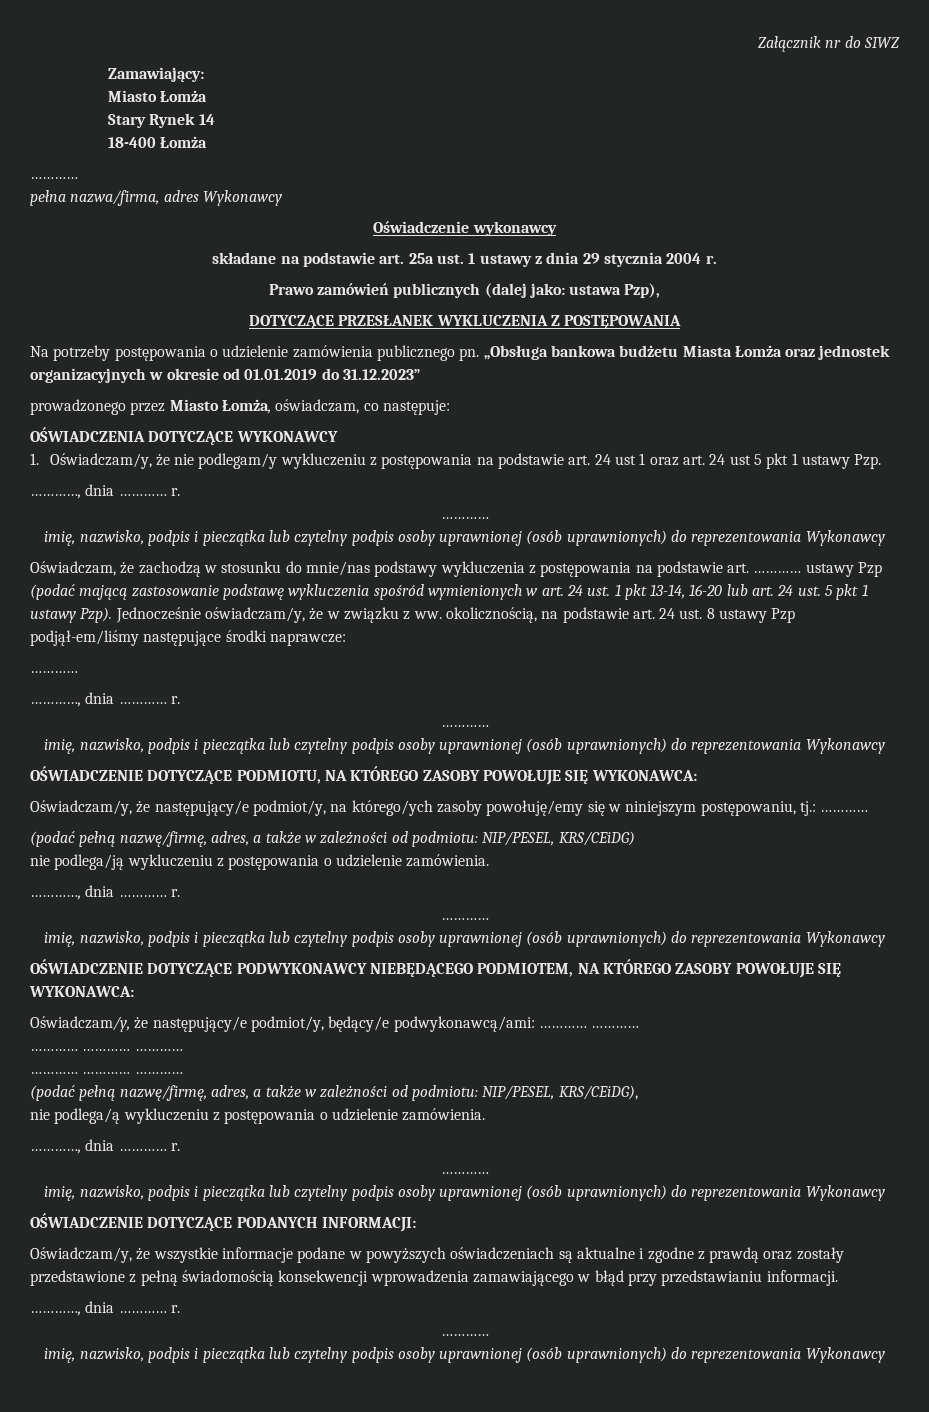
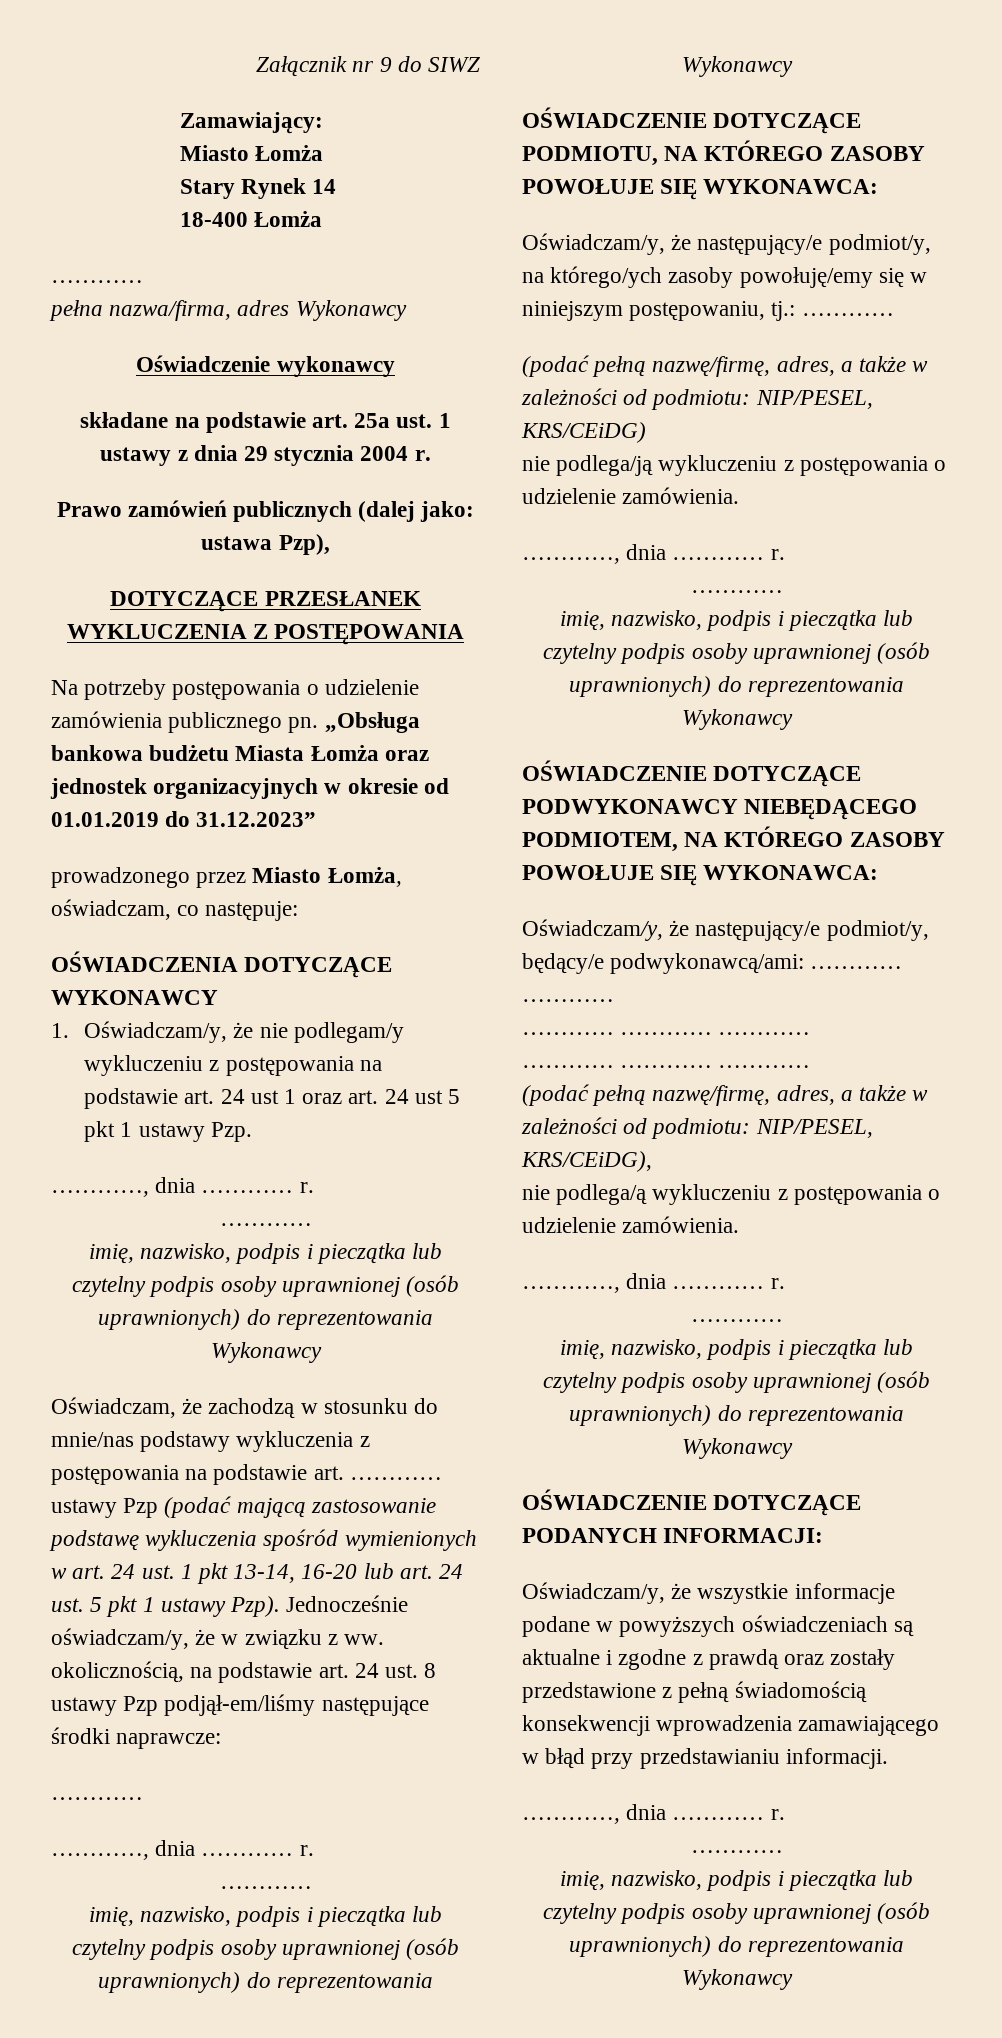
(842, 44) none -> [379,57,392,72] 9

